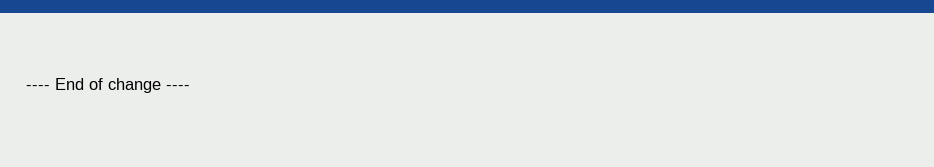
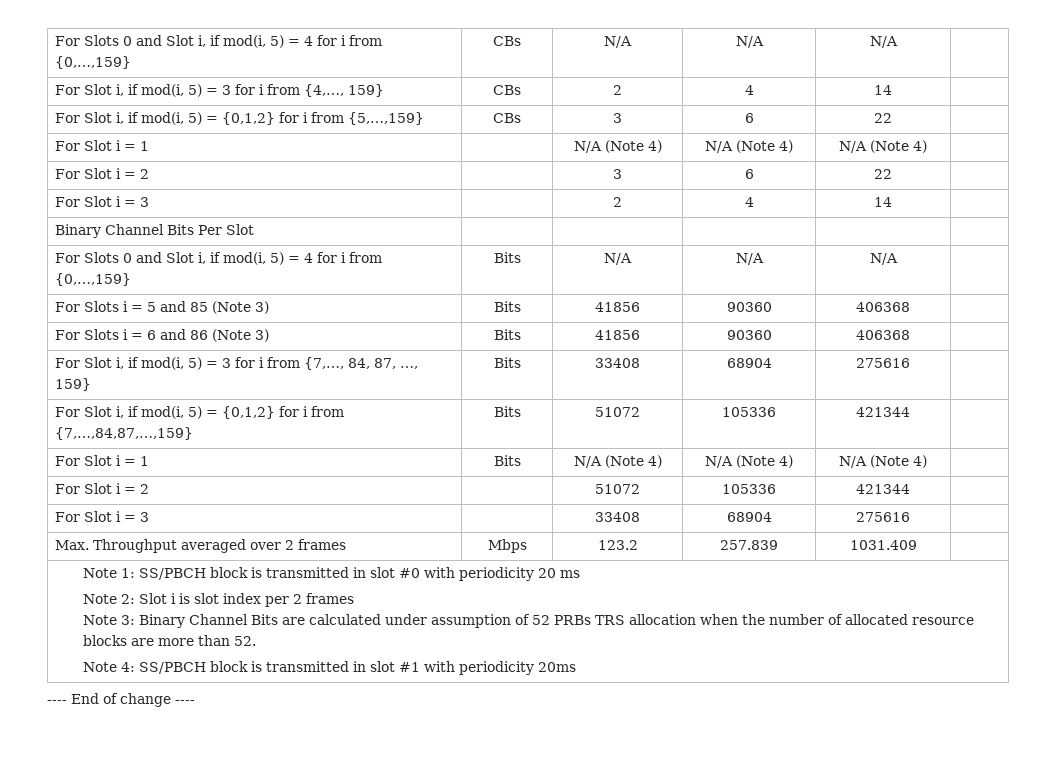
(26, 87) none -> [55,35,383,48] [55,56,132,69] [493,36,521,46] [604,36,632,48] [735,36,764,48] [869,36,898,48] [55,84,385,97] [493,85,521,95] [613,85,622,95] [744,85,754,95] [874,85,892,95] [55,112,425,125] [493,113,521,123] [613,113,622,123] [744,113,754,123] [874,113,892,123] [55,140,150,151] [573,140,662,153] [705,140,793,153] [839,140,927,153] [55,168,150,179] [613,169,622,179] [744,169,754,179] [874,169,892,179] [55,196,150,207] [613,197,622,207] [744,197,754,207] [874,197,892,207] [55,224,255,238] [55,252,383,265] [55,273,132,286] [493,252,521,263] [604,253,632,265] [735,253,764,265] [869,253,898,265] [55,301,270,314] [493,301,521,312] [595,302,640,312] [726,302,772,312] [856,302,910,312] [55,329,270,342] [493,329,521,340] [595,330,640,340] [726,330,772,340] [856,330,910,340] [55,357,419,370] [55,378,92,391] [493,357,521,368] [595,358,640,368] [726,358,772,368] [856,358,910,368] [55,406,345,419] [55,427,194,440] [493,406,521,417] [595,407,640,417] [722,407,776,417] [856,407,910,417] [55,455,150,466] [493,455,521,466] [573,455,662,468] [705,455,793,468] [839,455,927,468] [55,483,150,494] [595,484,640,494] [722,484,776,494] [856,484,910,494] [55,511,150,522] [595,512,640,522] [726,512,772,522] [856,512,910,522] [55,539,347,553] [487,539,527,553] [597,540,638,550] [720,540,778,550] [849,540,917,550] [82,567,580,581] [82,593,354,607] [82,614,974,628] [82,635,256,646] [82,661,576,675] For Slots 0 and Slot i, if mod(i, 5) = 4 for i from {0,…,159} | CBs | N/A | N/A | N/A | // For Slot i, if mod(i, 5) = 3 for i from {4,…, 159} | CBs | 2 | 4 | 14 | // For Slot i, if mod(i, 5) = {0,1,2} for i from {5,…,159} | CBs | 3 | 6 | 22 | // For Slot i = 1 | | N/A (Note 4) | N/A (Note 4) | N/A (Note 4) | // For Slot i = 2 | | 3 | 6 | 22 | // For Slot i = 3 | | 2 | 4 | 14 | // Binary Channel Bits Per Slot | | | | | // For Slots 0 and Slot i, if mod(i, 5) = 4 for i from {0,…,159} | Bits | N/A | N/A | N/A | // For Slots i = 5 and 85 (Note 3) | Bits | 41856 | 90360 | 406368 | // For Slots i = 6 and 86 (Note 3) | Bits | 41856 | 90360 | 406368 | // For Slot i, if mod(i, 5) = 3 for i from {7,…, 84, 87, …, 159} | Bits | 33408 | 68904 | 275616 | // For Slot i, if mod(i, 5) = {0,1,2} for i from {7,…,84,87,…,159} | Bits | 51072 | 105336 | 421344 | // For Slot i = 1 | Bits | N/A (Note 4) | N/A (Note 4) | N/A (Note 4) | // For Slot i = 2 | | 51072 | 105336 | 421344 | // For Slot i = 3 | | 33408 | 68904 | 275616 | // Max. Throughput averaged over 2 frames | Mbps | 123.2 | 257.839 | 1031.409 | // Note 1: SS/PBCH block is transmitted in slot #0 with periodicity 20 ms // Note 2: Slot i is slot index per 2 frames // Note 3: Binary Channel Bits are calculated under assumption of 52 PRBs TRS allocation when the number of allocated resource blocks are more than 52. // Note 4: SS/PBCH block is transmitted in slot #1 with periodicity 20ms //

